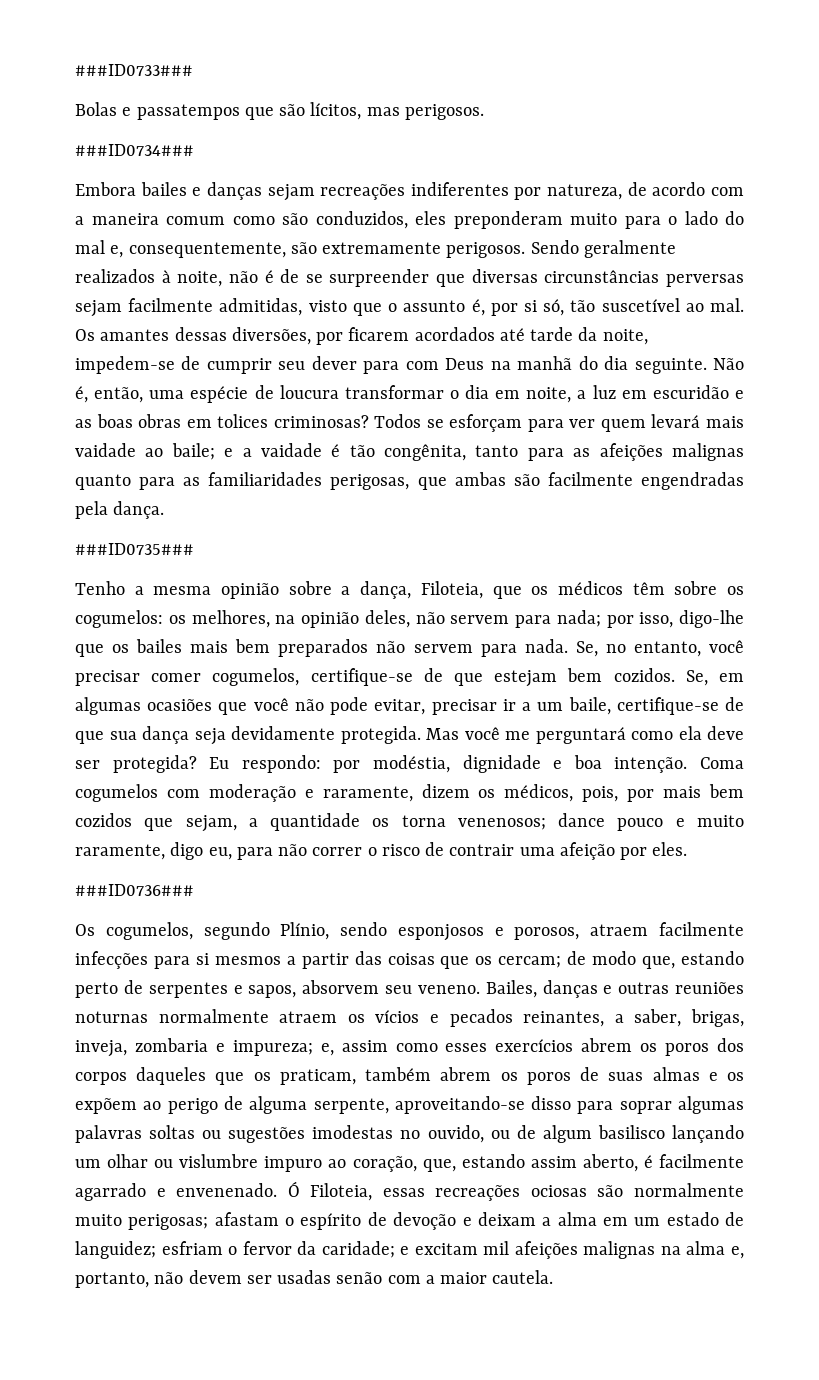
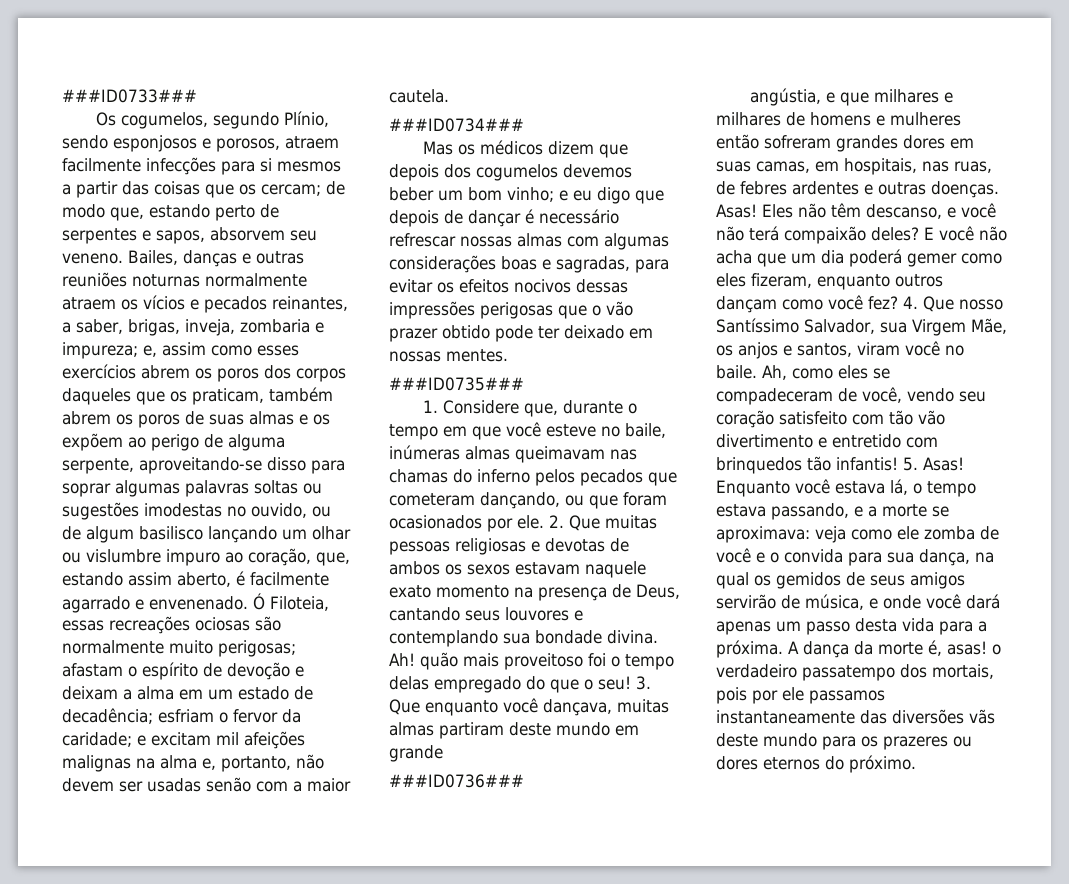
[75,102,484,120] [75,144,194,156] [75,182,744,201] [75,211,744,229] [75,240,676,258] [75,269,744,287] [75,298,744,317] [75,327,648,345] [75,356,744,374] [75,385,744,403] [75,414,745,432] [75,443,744,461] [75,472,744,490] [75,501,165,519] [75,543,194,555] [75,581,744,599] [75,610,744,628] [75,639,745,657] [75,668,745,687] [75,697,744,715] [75,726,744,745] [75,755,745,773] [75,784,744,802] [75,813,744,832] [75,842,688,860] [75,884,194,896] // Bolas e passatempos que são lícitos, mas perigosos. // ###ID0734### // Embora bailes e danças sejam recreações indiferentes por natureza, de acordo com a maneira comum como são conduzidos, eles preponderam muito para o lado do mal e, consequentemente, são extremamente perigosos. Sendo geralmente realizados à noite, não é de se surpreender que diversas circunstâncias perversas sejam facilmente admitidas, visto que o assunto é, por si só, tão suscetível ao mal. Os amantes dessas diversões, por ficarem acordados até tarde da noite, impedem-se de cumprir seu dever para com Deus na manhã do dia seguinte. Não é, então, uma espécie de loucura transformar o dia em noite, a luz em escuridão e as boas obras em tolices criminosas? Todos se esforçam para ver quem levará mais vaidade ao baile; e a vaidade é tão congênita, tanto para as afeições malignas quanto para as familiaridades perigosas, que ambas são facilmente engendradas pela dança. // ###ID0735### // Tenho a mesma opinião sobre a dança, Filoteia, que os médicos têm sobre os cogumelos: os melhores, na opinião deles, não servem para nada; por isso, digo-lhe que os bailes mais bem preparados não servem para nada. Se, no entanto, você precisar comer cogumelos, certifique-se de que estejam bem cozidos. Se, em algumas ocasiões que você não pode evitar, precisar ir a um baile, certifique-se de que sua dança seja devidamente protegida. Mas você me perguntará como ela deve ser protegida? Eu respondo: por modéstia, dignidade e boa intenção. Coma cogumelos com moderação e raramente, dizem os médicos, pois, por mais bem cozidos que sejam, a quantidade os torna venenosos; dance pouco e muito raramente, digo eu, para não correr o risco de contrair uma afeição por eles. // ###ID0736### -> (197, 96) none
[75,1241,156,1259] languidez; -> [62,708,153,724] decadência;
(554, 1277) none -> [389,118,524,132] [423,140,629,158] [389,164,632,181] [389,187,664,204] [389,209,619,227] [389,233,669,250] [389,255,669,273] [389,279,628,293] [389,301,633,319] [389,325,653,342] [389,349,508,362] [389,377,524,391] [423,400,638,417] [389,422,666,440] [389,445,637,463] [389,469,677,486] [389,492,667,509] [389,515,657,532] [389,538,629,555] [389,561,646,578] [389,584,680,601] [389,607,583,621] [389,630,658,647] [389,652,674,670] [389,676,651,693] [389,698,669,716] [389,722,639,739] [389,745,443,762] [389,774,524,788] [750,88,954,106] [716,112,961,126] [716,134,974,152] [716,158,992,175] [716,181,999,198] [716,203,996,219] [716,226,1007,244] [716,249,1002,267] [716,273,943,290] [716,295,1003,313] [716,318,1007,336] [716,341,964,359] [716,365,890,380] [716,387,986,405] [716,410,945,428] [716,434,938,448] [716,456,964,474] [716,479,976,497] [716,503,949,520] [716,526,999,543] [716,548,994,566] [716,572,965,589] [716,594,1000,610] [716,618,987,635] [716,640,1001,658] [716,664,994,681] [716,687,885,704] [716,709,995,724] [716,733,972,750] [716,755,916,773] // ###ID0734### // Mas os médicos dizem que depois dos cogumelos devemos beber um bom vinho; e eu digo que depois de dançar é necessário refrescar nossas almas com algumas considerações boas e sagradas, para evitar os efeitos nocivos dessas impressões perigosas que o vão prazer obtido pode ter deixado em nossas mentes. // ###ID0735### // 1. Considere que, durante o tempo em que você esteve no baile, inúmeras almas queimavam nas chamas do inferno pelos pecados que cometeram dançando, ou que foram ocasionados por ele. 2. Que muitas pessoas religiosas e devotas de ambos os sexos estavam naquele exato momento na presença de Deus, cantando seus louvores e contemplando sua bondade divina. Ah! quão mais proveitoso foi o tempo delas empregado do que o seu! 3. Que enquanto você dançava, muitas almas partiram deste mundo em grande // ###ID0736### // angústia, e que milhares e milhares de homens e mulheres então sofreram grandes dores em suas camas, em hospitais, nas ruas, de febres ardentes e outras doenças. Asas! Eles não têm descanso, e você não terá compaixão deles? E você não acha que um dia poderá gemer como eles fizeram, enquanto outros dançam como você fez? 4. Que nosso Santíssimo Salvador, sua Virgem Mãe, os anjos e santos, viram você no baile. Ah, como eles se compadeceram de você, vendo seu coração satisfeito com tão vão divertimento e entretido com brinquedos tão infantis! 5. Asas! Enquanto você estava lá, o tempo estava passando, e a morte se aproximava: veja como ele zomba de você e o convida para sua dança, na qual os gemidos de seus amigos servirão de música, e onde você dará apenas um passo desta vida para a próxima. A dança da morte é, asas! o verdadeiro passatempo dos mortais, pois por ele passamos instantaneamente das diversões vãs deste mundo para os prazeres ou dores eternos do próximo.

